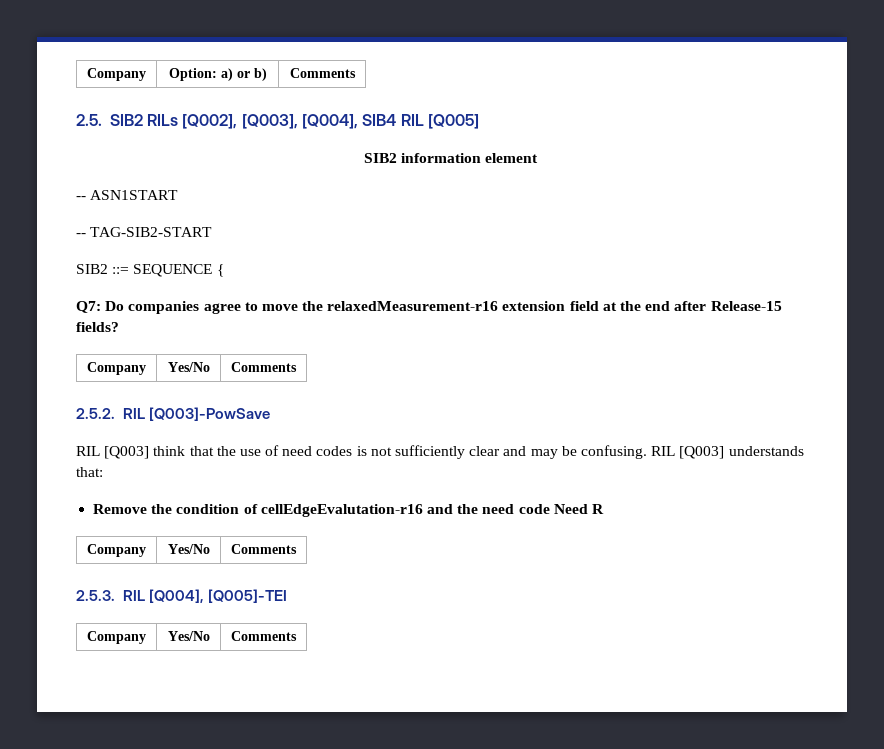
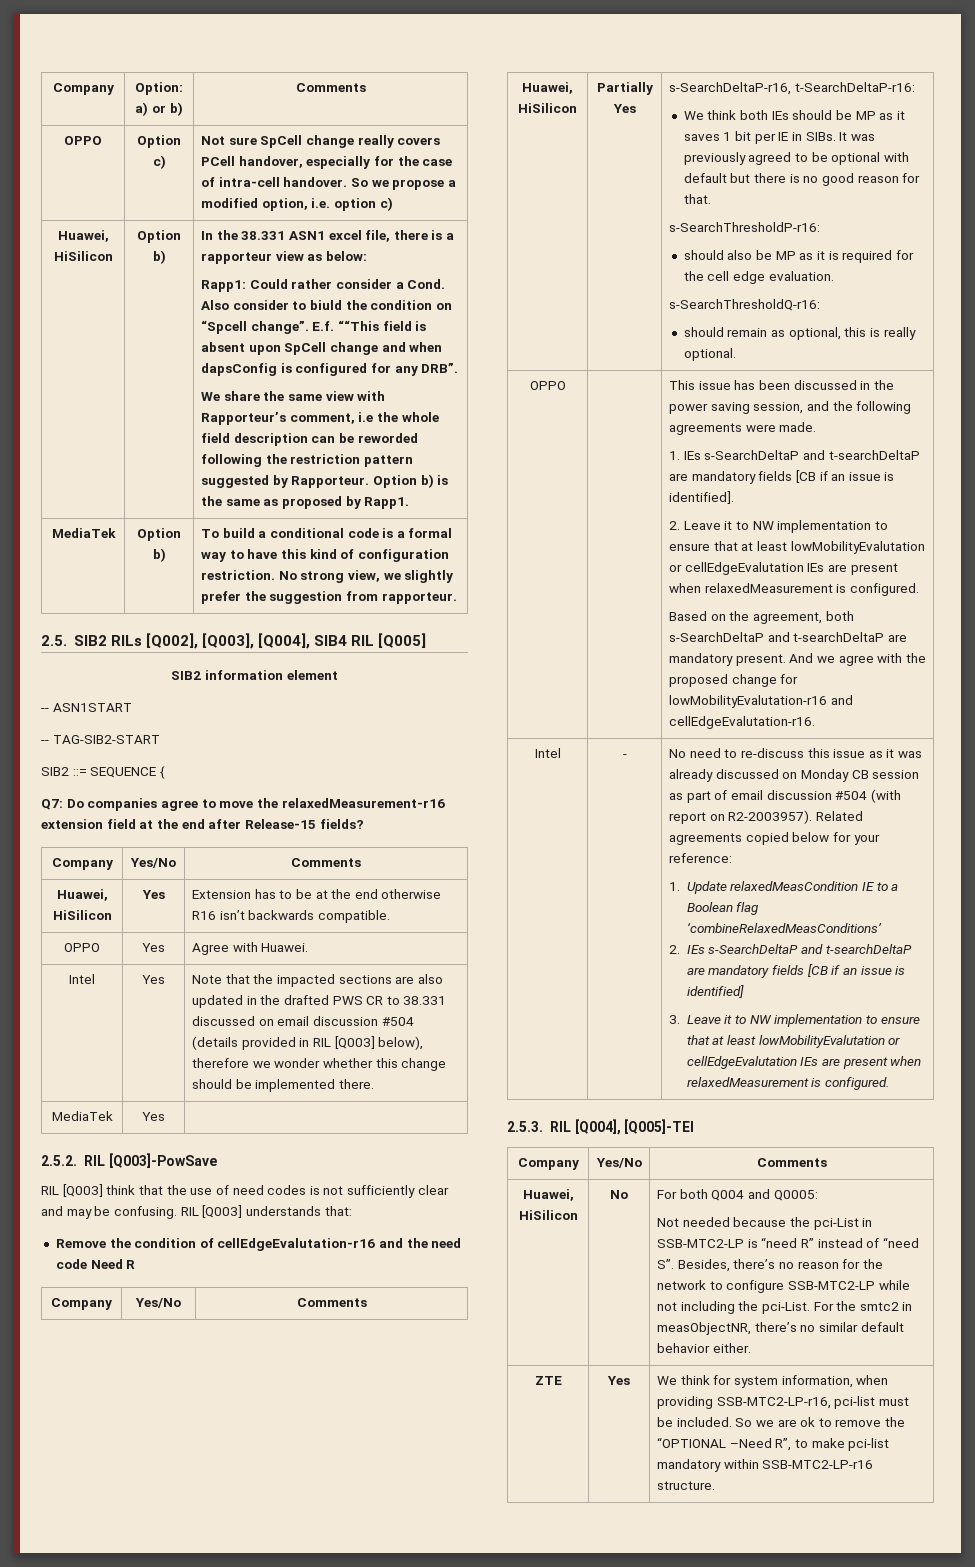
(356, 73) none -> [64,136,102,145] [137,135,181,148] [152,155,166,169] [200,135,441,148] [200,156,453,169] [200,177,456,190] [200,197,393,211] [57,230,109,242] [53,251,113,261] [137,230,181,243] [152,250,166,264] [200,230,455,242] [200,251,367,264] [200,279,446,292] [200,300,452,310] [200,320,427,334] [200,342,443,355] [200,363,459,376] [200,391,386,401] [200,412,439,425] [200,433,418,446] [200,454,413,467] [200,474,449,488] [200,496,410,509] [51,528,116,538] [137,528,181,541] [152,548,166,562] [200,528,453,538] [200,549,449,562] [200,570,454,583] [200,591,457,604] // OPPO | Option c) | Not sure SpCell change really covers PCell handover, especially for the case of intra-cell handover. So we propose a modified option, i.e. option c) // Huawei, HiSilicon | Option b) | In the 38.331 ASN1 excel file, there is a rapporteur view as below: // Rapp1: Could rather consider a Cond. Also consider to biuld the condition on “Spcell change”. E.f. ““This field is absent upon SpCell change and when dapsConfig is configured for any DRB”. // We share the same view with Rapporteur’s comment, i.e the whole field description can be reworded following the restriction pattern suggested by Rapporteur. Option b) is the same as proposed by Rapp1. // MediaTek | Option b) | To build a conditional code is a formal way to have this kind of configuration restriction. No strong view, we slightly prefer the suggestion from rapporteur.
(297, 367) none -> [56,889,108,901] [52,910,112,920] [141,890,165,899] [191,889,442,899] [191,910,390,923] [64,943,100,952] [142,943,165,952] [191,942,309,955] [69,974,95,984] [142,975,165,984] [191,974,443,987] [191,995,447,1008] [191,1016,414,1026] [191,1036,424,1050] [191,1058,447,1071] [191,1079,374,1092] [51,1111,113,1121] [142,1112,165,1121] // Huawei, HiSilicon | Yes | Extension has to be at the end otherwise R16 isn’t backwards compatible. // OPPO | Yes | Agree with Huawei. // Intel | Yes | Note that the impacted sections are also updated in the drafted PWS CR to 38.331 discussed on email discussion #504 (details provided in RIL [Q003] below), therefore we wonder whether this change should be implemented there. // MediaTek | Yes |
(297, 549) none -> [522,82,573,94] [518,103,577,113] [596,82,653,95] [612,104,636,113] [668,82,915,95] [683,110,905,120] [683,131,875,144] [683,152,910,165] [683,173,921,186] [683,194,711,204] [668,222,820,232] [683,250,914,263] [683,271,834,284] [668,299,820,311] [683,327,916,340] [683,348,736,361] [529,381,566,390] [668,380,894,390] [668,401,912,414] [668,422,817,435] [668,450,920,460] [668,470,895,484] [668,491,734,504] [668,520,888,533] [668,541,925,554] [668,562,898,575] [668,583,919,596] [668,611,854,624] [668,632,907,642] [668,653,926,666] [668,674,799,687] [668,695,853,708] [668,716,815,729] [534,748,561,758] [622,754,627,758] [668,748,923,758] [668,769,920,782] [668,789,901,803] [668,810,863,824] [668,832,880,845] [668,853,732,863] [668,881,899,894] [686,902,759,915] [686,922,882,933] [668,944,912,954] [686,964,906,978] [686,985,744,998] [668,1014,920,1027] [686,1035,901,1048] [686,1056,922,1069] [686,1077,889,1090] // Huawei, HiSilicon | Partially Yes | s-SearchDeltaP-r16, t-SearchDeltaP-r16: // We think both IEs should be MP as it saves 1 bit per IE in SIBs. It was previously agreed to be optional with default but there is no good reason for that. // s-SearchThresholdP-r16: // should also be MP as it is required for the cell edge evaluation. // s-SearchThresholdQ-r16: // should remain as optional, this is really optional. // OPPO | | This issue has been discussed in the power saving session, and the following agreements were made. // 1. IEs s-SearchDeltaP and t-searchDeltaP are mandatory fields [CB if an issue is identified]. // 2. Leave it to NW implementation to ensure that at least lowMobilityEvalutation or cellEdgeEvalutation IEs are present when relaxedMeasurement is configured. // Based on the agreement, both s-SearchDeltaP and t-searchDeltaP are mandatory present. And we agree with the proposed change for lowMobilityEvalutation-r16 and cellEdgeEvalutation-r16. // Intel | - | No need to re-discuss this issue as it was already discussed on Monday CB session as part of email discussion #504 (with report on R2-2003957). Related agreements copied below for your reference: // 1. Update relaxedMeasCondition IE to a Boolean flag ‘combineRelaxedMeasConditions’ // 2. IEs s-SearchDeltaP and t-searchDeltaP are mandatory fields [CB if an issue is identified] // 3. Leave it to NW implementation to ensure that at least lowMobilityEvalutation or cellEdgeEvalutation IEs are present when relaxedMeasurement is configured.
(297, 636) none -> [522,1189,574,1201] [518,1210,578,1220] [610,1190,628,1199] [656,1189,818,1201] [656,1217,873,1230] [656,1237,919,1248] [656,1259,883,1272] [656,1280,910,1293] [656,1301,913,1314] [656,1322,904,1335] [656,1343,751,1353] [534,1376,562,1385] [607,1376,630,1385] [656,1375,889,1388] [656,1396,909,1409] [656,1417,906,1427] [656,1437,890,1451] [656,1459,874,1472] [656,1481,715,1490] // Huawei, HiSilicon | No | For both Q004 and Q0005: // Not needed because the pci-List in SSB-MTC2-LP is “need R” instead of “need S”. Besides, there’s no reason for the network to configure SSB-MTC2-LP while not including the pci-List. For the smtc2 in measObjectNR, there’s no similar default behavior either. // ZTE | Yes | We think for system information, when providing SSB-MTC2-LP-r16, pci-list must be included. So we are ok to remove the “OPTIONAL –Need R”, to make pci-list mandatory within SSB-MTC2-LP-r16 structure.

